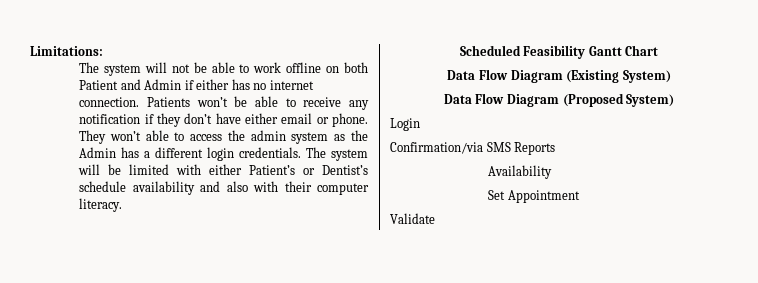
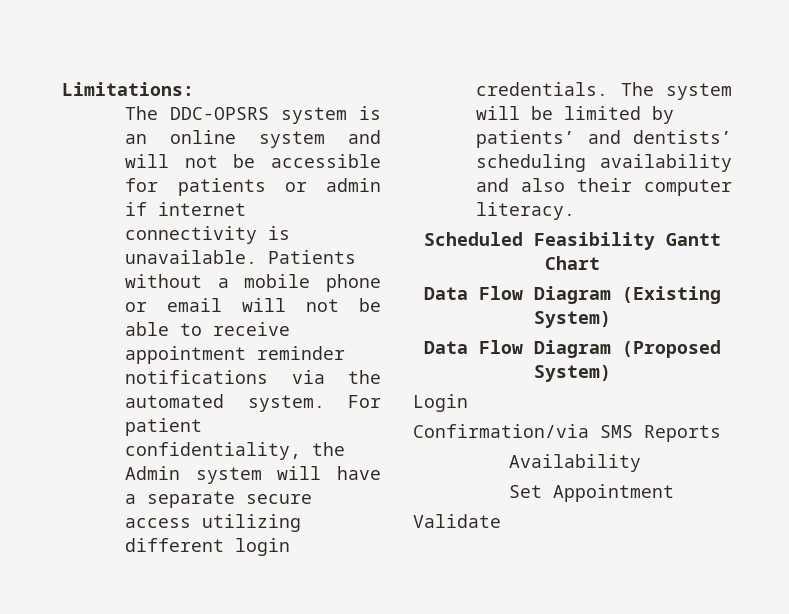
[104,64,142,76] system -> [170,106,382,124] [125,130,382,148] [125,154,381,168] [125,178,381,196] [125,202,247,216] [125,226,291,244] [125,250,357,264] [125,274,381,292] [125,298,223,312] DDC-OPSRS system is an online system and will not be accessible for patients or admin if internet connectivity is unavailable. Patients without a mobile phone or email
[253,62,368,73] [79,79,314,90] [79,96,369,110] [79,113,369,127] [79,130,368,144] [79,147,151,158] work offline on both Patient and Admin if either has no internet connection. Patients won’t be able to receive any notification if they don’t have either email or phone. They won’t able to access the admin system as the Admin has a -> [213,322,291,336] [125,346,346,364] [125,370,381,384] [125,394,381,412] [125,418,203,436] [125,442,346,460] [125,466,381,484] [125,491,313,508] [125,514,302,532] receive appointment reminder notifications via the automated system. For patient confidentiality, the Admin system will have a separate secure access utilizing
[176,164,368,175] [79,181,127,192] with either Patient’s or Dentist’s schedule -> [652,106,675,124] [476,130,732,148] [476,154,587,172] by patients’ and dentists’ scheduling
[253,181,279,192] with -> (566, 185) none

